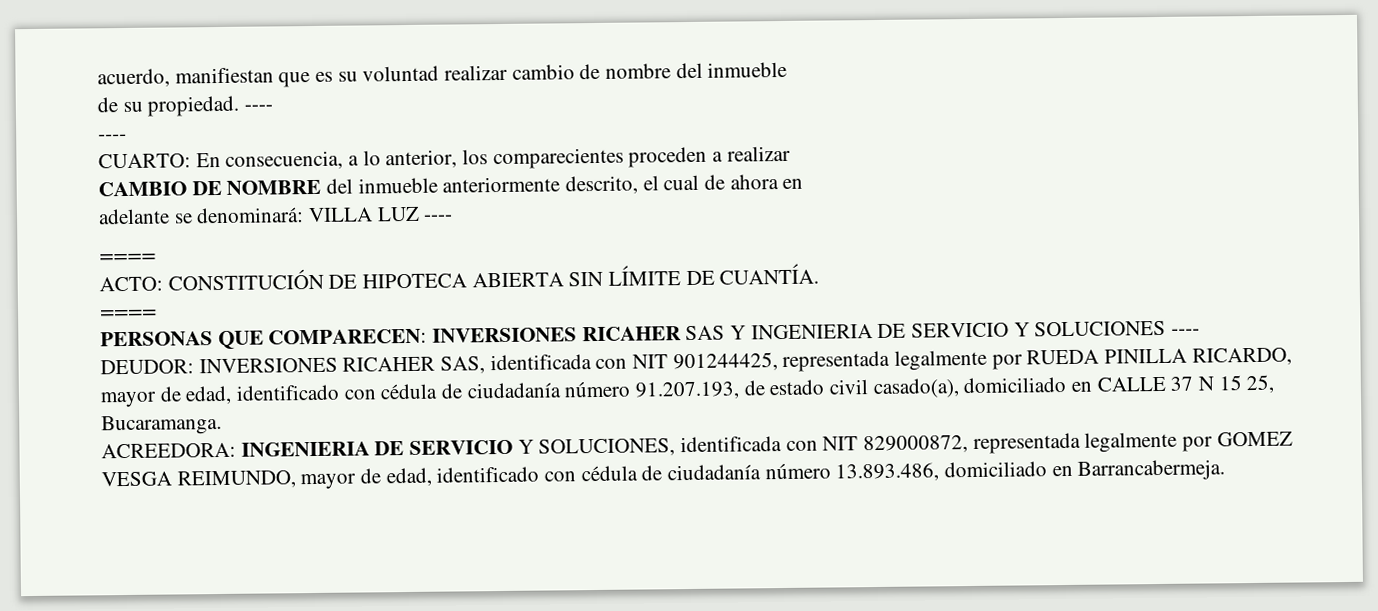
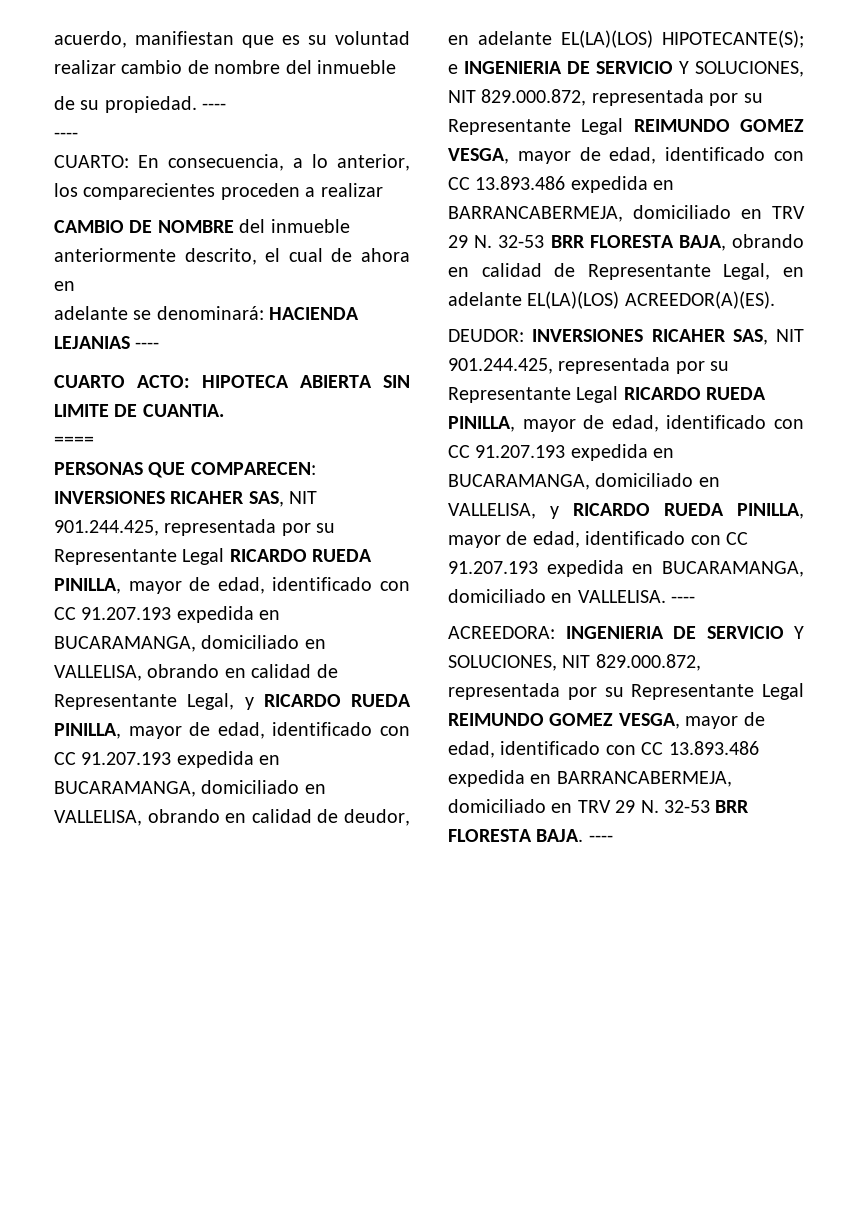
[308,206,454,223] [99,253,156,263] [99,263,820,292] VILLA LUZ ---- // ==== // ACTO: CONSTITUCIÓN DE HIPOTECA ABIERTA SIN LÍMITE DE CUANTÍA. -> [269,307,360,320] [54,336,160,349] [54,375,410,388] [54,404,224,417] HACIENDA LEJANIAS ---- // CUARTO ACTO: HIPOTECA ABIERTA SIN LIMITE DE CUANTIA.
[685,320,1201,341] [100,347,1292,375] [100,374,1275,408] [101,414,222,436] SAS Y INGENIERIA DE SERVICIO Y SOLUCIONES ---- // DEUDOR: INVERSIONES RICAHER SAS, identificada con NIT 901244425, representada legalmente por RUEDA PINILLA RICARDO, mayor de edad, identificado con cédula de ciudadanía número 91.207.193, de estado civil casado(a), domiciliado en CALLE 37 N 15 25, Bucaramanga. -> [248,491,318,507] [54,519,336,536] [54,548,373,565] [54,577,410,594] [54,606,281,623] [54,635,326,652] [54,664,338,681] [54,693,411,710] [54,722,410,739] [54,751,281,768] [54,780,326,797] [54,809,410,826] [448,30,804,48] [448,61,804,77] [448,89,763,106] [448,118,804,135] [448,147,804,164] [448,176,675,193] [448,205,805,222] [448,234,804,251] [448,263,804,280] [448,291,775,309] [448,329,804,345] [448,357,730,374] [448,386,767,403] [448,415,804,432] [448,444,675,461] [448,473,720,490] [448,503,804,519] [448,531,748,548] [448,560,804,577] [448,589,696,603] SAS, NIT 901.244.425, representada por su Representante Legal RICARDO RUEDA PINILLA, mayor de edad, identificado con CC 91.207.193 expedida en BUCARAMANGA, domiciliado en VALLELISA, obrando en calidad de Representante Legal, y RICARDO RUEDA PINILLA, mayor de edad, identificado con CC 91.207.193 expedida en BUCARAMANGA, domiciliado en VALLELISA, obrando en calidad de deudor, en adelante EL(LA)(LOS) HIPOTECANTE(S); e INGENIERIA DE SERVICIO Y SOLUCIONES, NIT 829.000.872, representada por su Representante Legal REIMUNDO GOMEZ VESGA, mayor de edad, identificado con CC 13.893.486 expedida en BARRANCABERMEJA, domiciliado en TRV 29 N. 32-53 BRR FLORESTA BAJA, obrando en calidad de Representante Legal, en adelante EL(LA)(LOS) ACREEDOR(A)(ES). // DEUDOR: INVERSIONES RICAHER SAS, NIT 901.244.425, representada por su Representante Legal RICARDO RUEDA PINILLA, mayor de edad, identificado con CC 91.207.193 expedida en BUCARAMANGA, domiciliado en VALLELISA, y RICARDO RUEDA PINILLA, mayor de edad, identificado con CC 91.207.193 expedida en BUCARAMANGA, domiciliado en VALLELISA. ----
[680,431,1293,454] [101,459,1226,490] identificada con NIT 829000872, representada legalmente por GOMEZ VESGA REIMUNDO, mayor de edad, identificado con cédula de ciudadanía número 13.893.486, domiciliado en Barrancabermeja. -> [562,654,701,671] [448,683,804,700] [448,712,765,729] [448,741,759,758] [448,770,732,787] [448,799,750,813] [448,829,613,842] NIT 829.000.872, representada por su Representante Legal REIMUNDO GOMEZ VESGA, mayor de edad, identificado con CC 13.893.486 expedida en BARRANCABERMEJA, domiciliado en TRV 29 N. 32-53 BRR FLORESTA BAJA. ----

